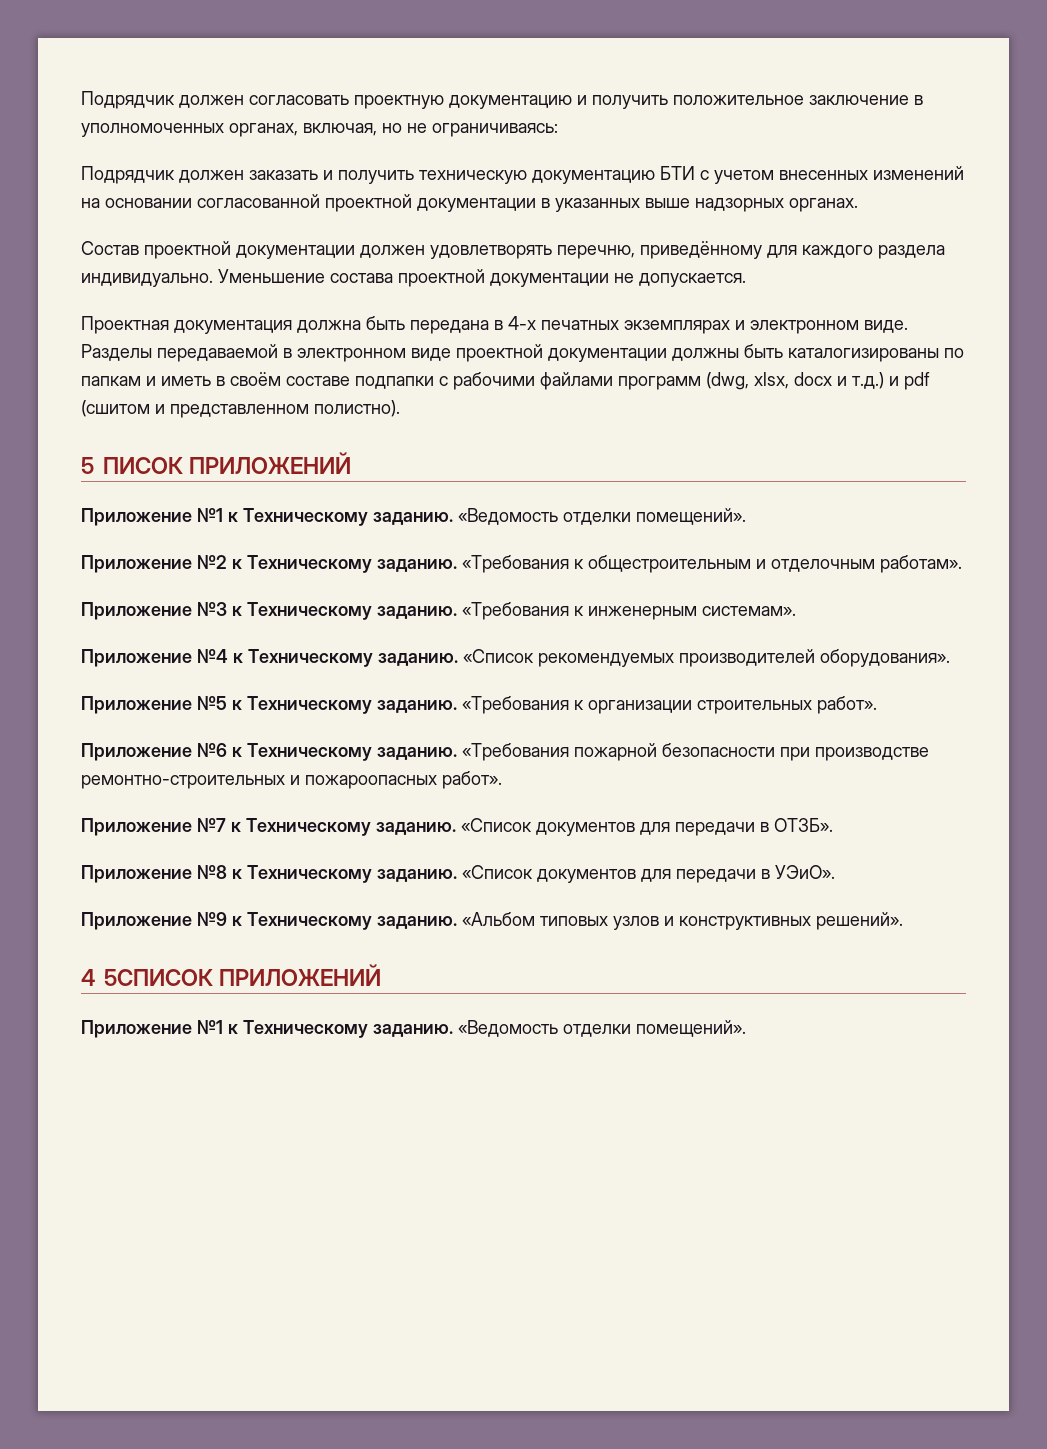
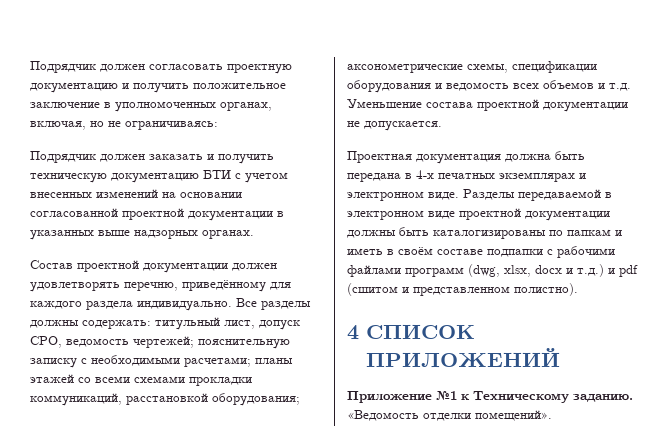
(213, 280) none -> [236,298,311,310] [30,317,300,330] [30,336,290,349] [30,355,293,368] [30,374,252,386] [30,393,300,406] [347,61,597,73] [347,80,631,93] Все разделы должны содержать: титульный лист, допуск СРО, ведомость чертежей; пояснительную записку с необходимыми расчетами; планы этажей со всеми схемами прокладки коммуникаций, расстановкой оборудования; аксонометрические схемы, спецификации оборудования и ведомость всех объемов и т.д.
[81,452,352,474] [81,508,746,526] [81,555,962,573] [81,602,796,620] [81,649,950,667] [81,696,877,714] [81,743,929,761] [81,771,502,789] [81,818,833,836] [81,865,835,883] [81,912,903,930] [81,964,382,986] [81,1020,746,1038] 5 ПИСОК ПРИЛОЖЕНИЙ // Приложение №1 к Техническому заданию. «Ведомость отделки помещений». // Приложение №2 к Техническому заданию. «Требования к общестроительным и отделочным работам». // Приложение №3 к Техническому заданию. «Требования к инженерным системам». // Приложение №4 к Техническому заданию. «Список рекомендуемых производителей оборудования». // Приложение №5 к Техническому заданию. «Требования к организации строительных работ». // Приложение №6 к Техническому заданию. «Требования пожарной безопасности при производстве ремонтно-строительных и пожароопасных работ». // Приложение №7 к Техническому заданию. «Список документов для передачи в ОТЗБ». // Приложение №8 к Техническому заданию. «Список документов для передачи в УЭиО». // Приложение №9 к Техническому заданию. «Альбом типовых узлов и конструктивных решений». // 4 5СПИСОК ПРИЛОЖЕНИЙ // Приложение №1 к Техническому заданию. «Ведомость отделки помещений». -> [347,324,475,340] [365,348,560,368] [347,391,633,403] [347,410,552,421] 4 СПИСОК ПРИЛОЖЕНИЙ // Приложение №1 к Техническому заданию. «Ведомость отделки помещений».

